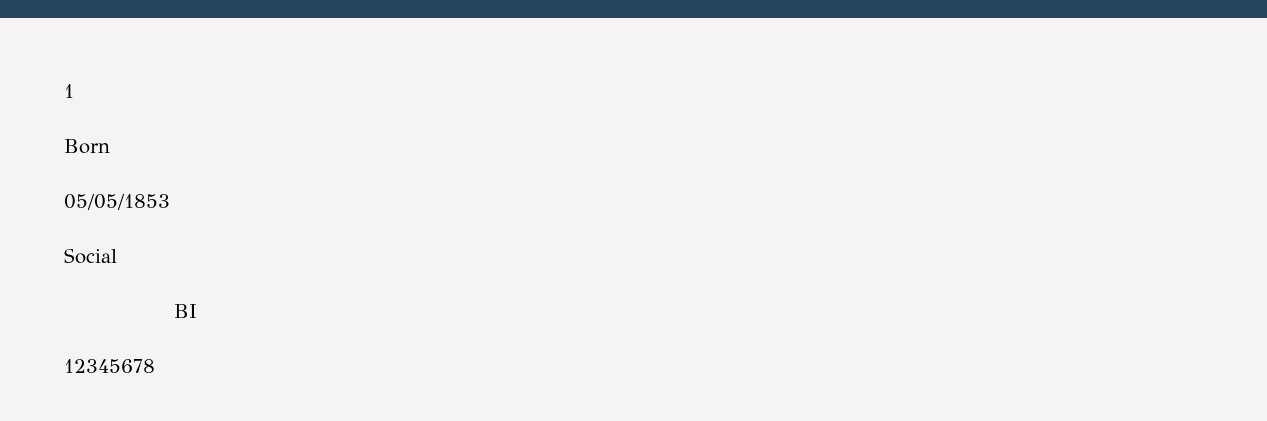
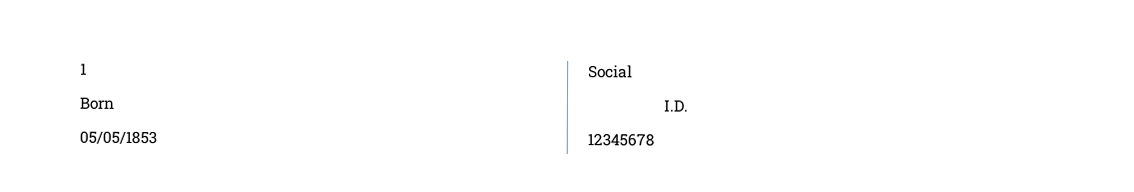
[173,304,197,318] BI -> [663,99,689,112] I.D.

